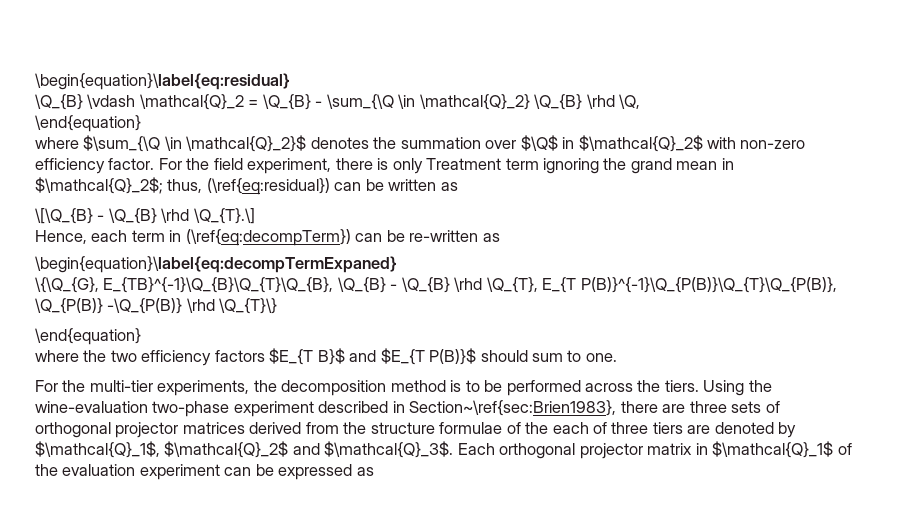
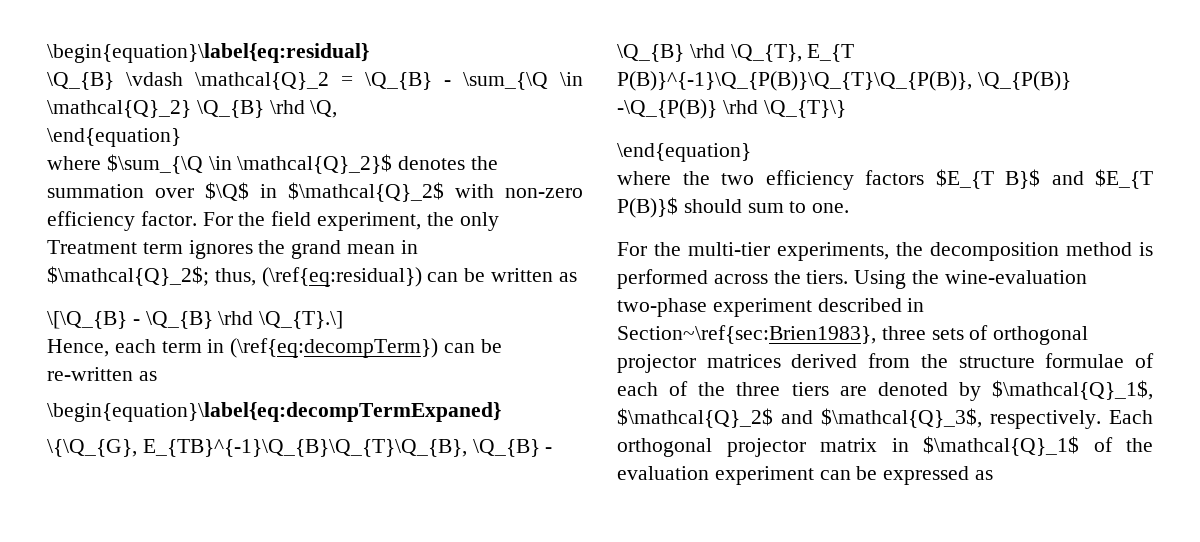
[335,158,389,170] there is -> [426,212,454,226] the
[543,158,600,174] ignoring -> [188,240,253,259] ignores
[465,380,503,392] to be -> (1153, 249) none
[620,401,686,413] there are -> (876, 334) none
[525,422,549,434] the -> (1154, 360) none
(608, 428) none -> [698,382,726,396] the
[324,441,454,458] $\mathcal{Q}_3$. -> [821,408,1101,429] $\mathcal{Q}_3$, respectively.

